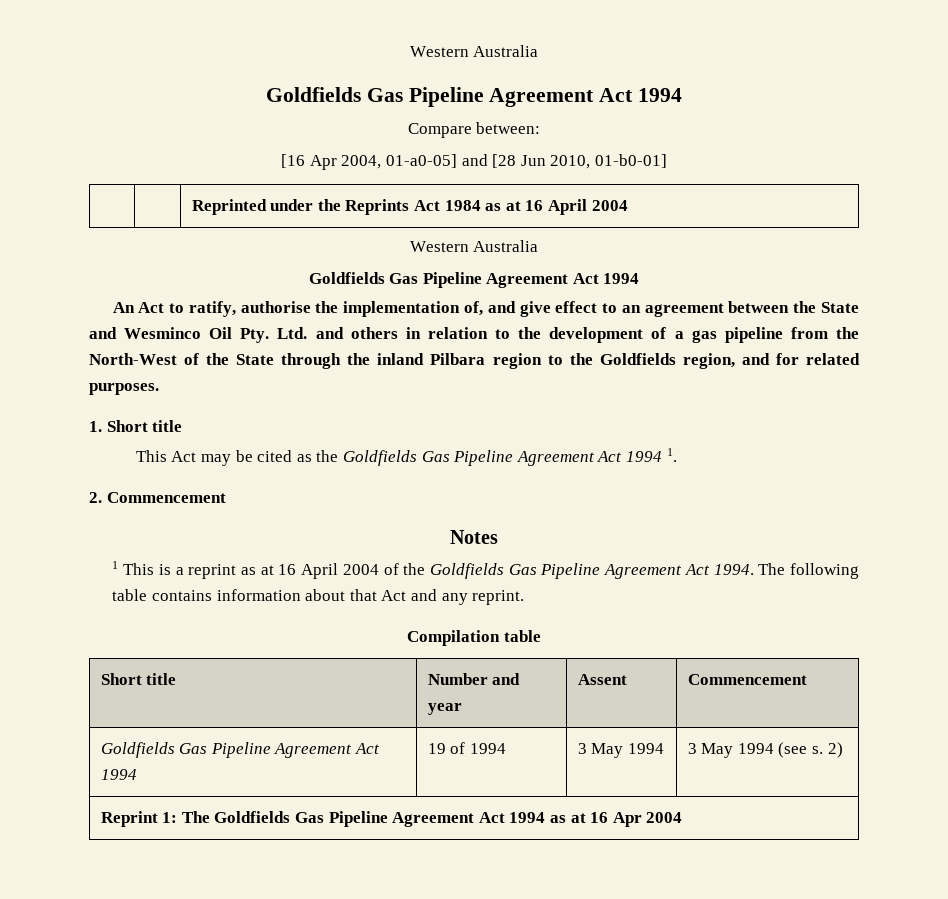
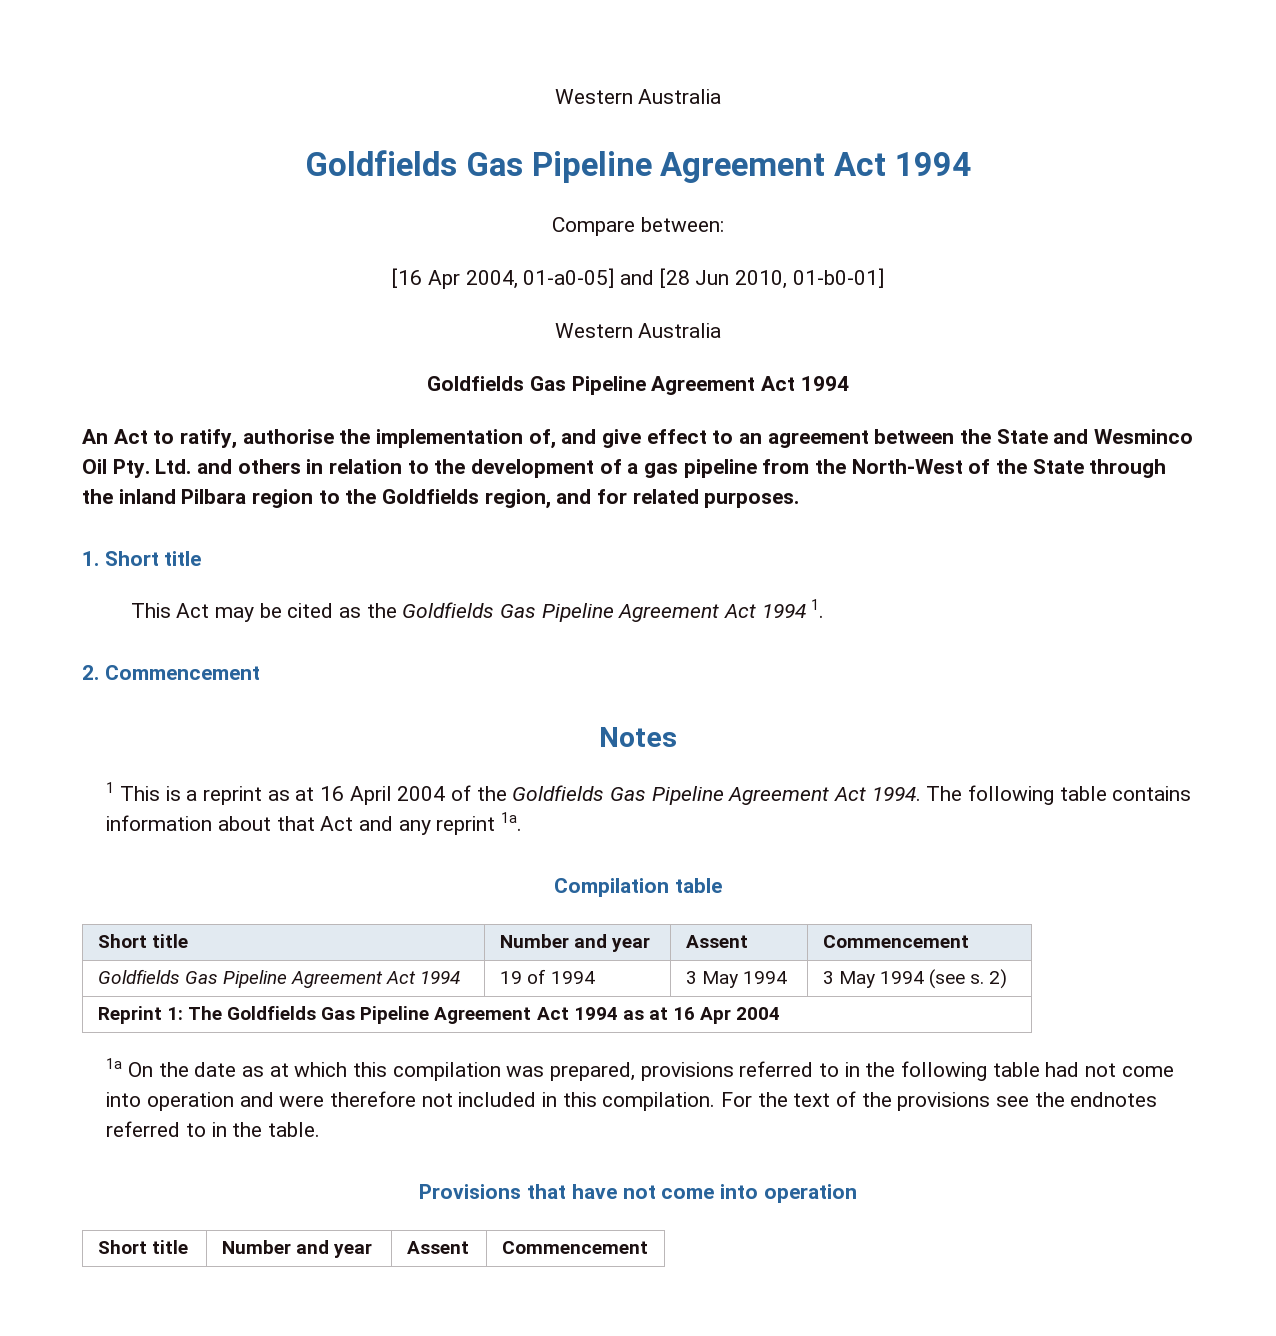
[191,199,628,215] // | | Reprinted under the Reprints Act 1984 as at 16 April 2004 -> (884, 278) none
[472,590,525,605] reprint. -> [436,812,523,835] reprint 1a.
(683, 817) none -> [106,1058,1174,1081] [106,1091,1158,1111] [106,1121,320,1137] [419,1184,857,1203] [97,1240,188,1254] [221,1240,372,1258] [406,1241,469,1254] [501,1241,648,1254] // 1a On the date as at which this compilation was prepared, provisions referred to in the following table had not come into operation and were therefore not included in this compilation. For the text of the provisions see the endnotes referred to in the table. // Provisions that have not come into operation // Short title | Number and year | Assent | Commencement

